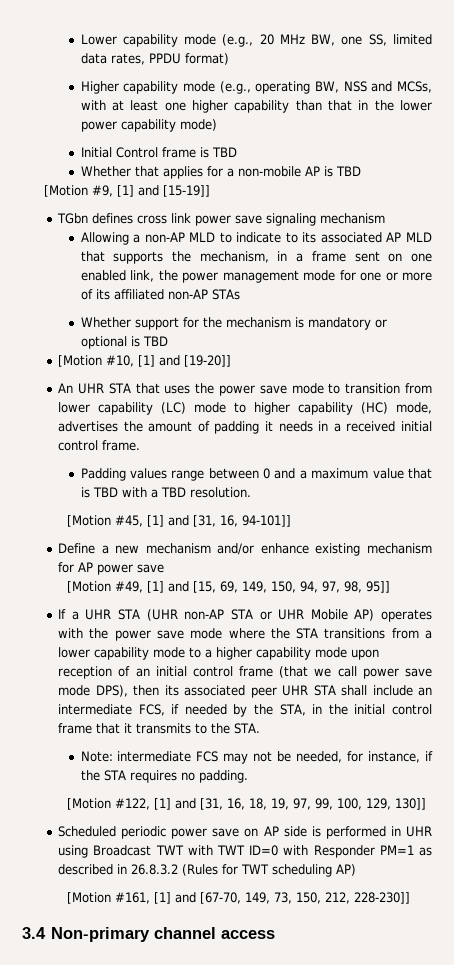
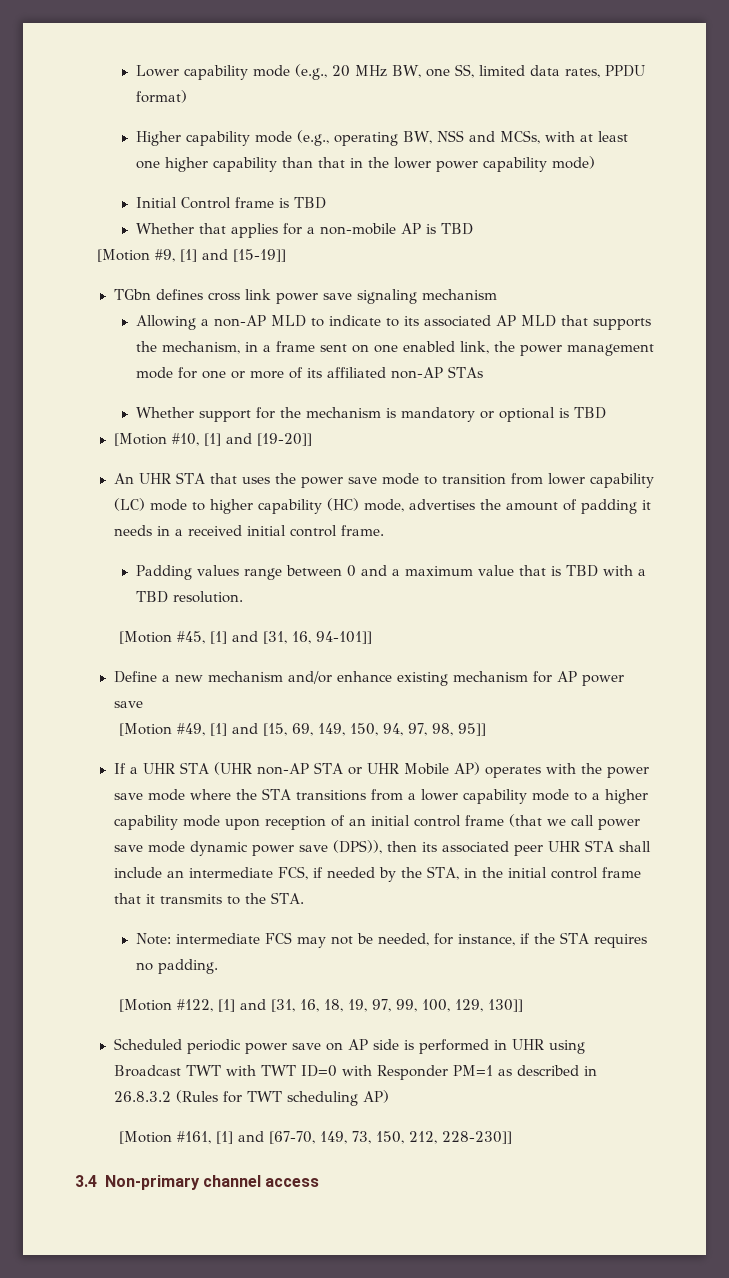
[95,685,128,697] DPS), -> [189,840,382,856] dynamic power save (DPS)),

